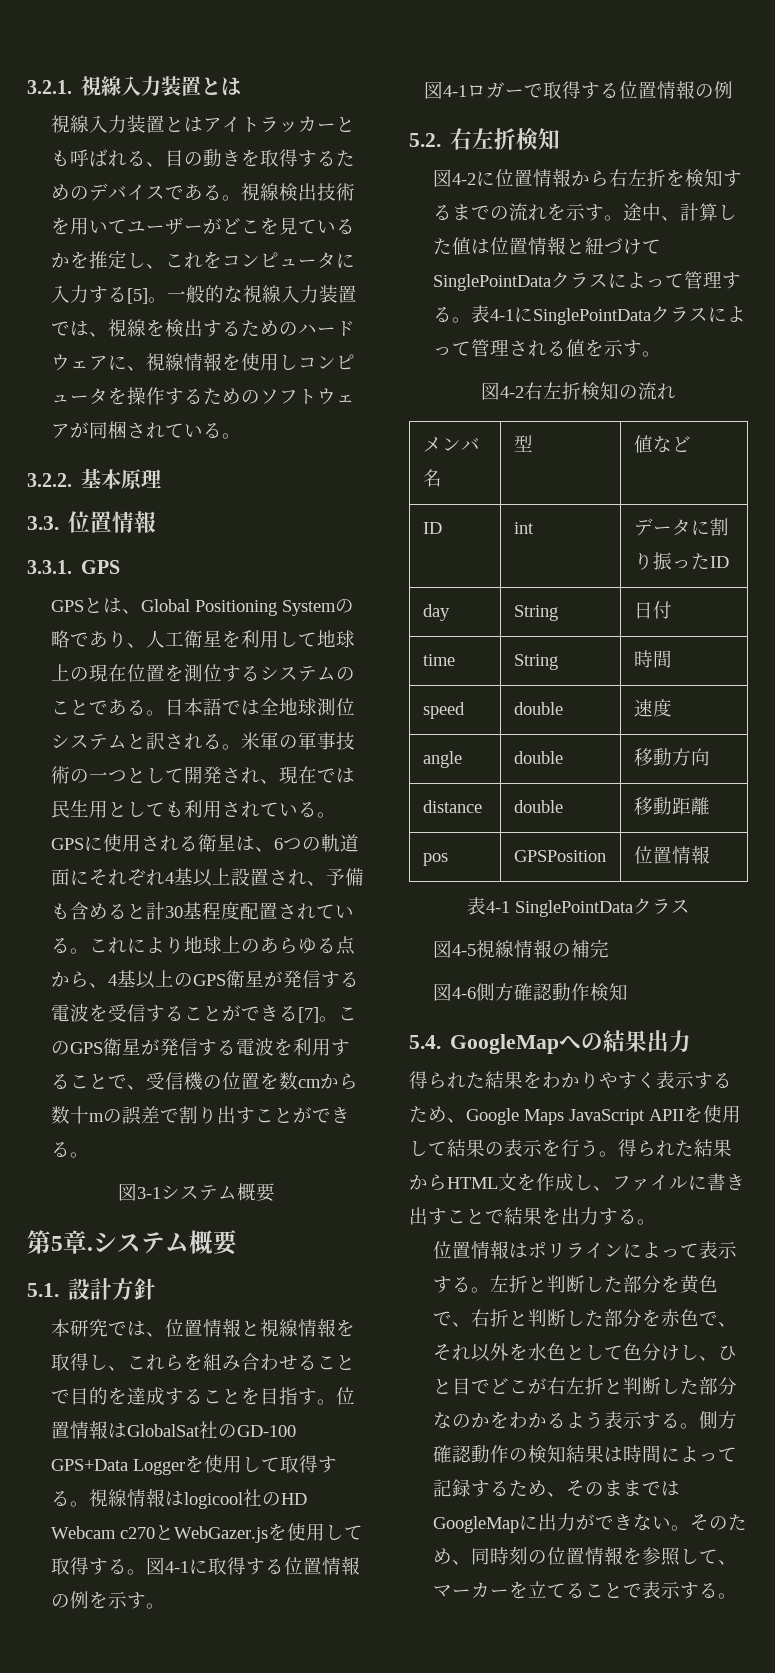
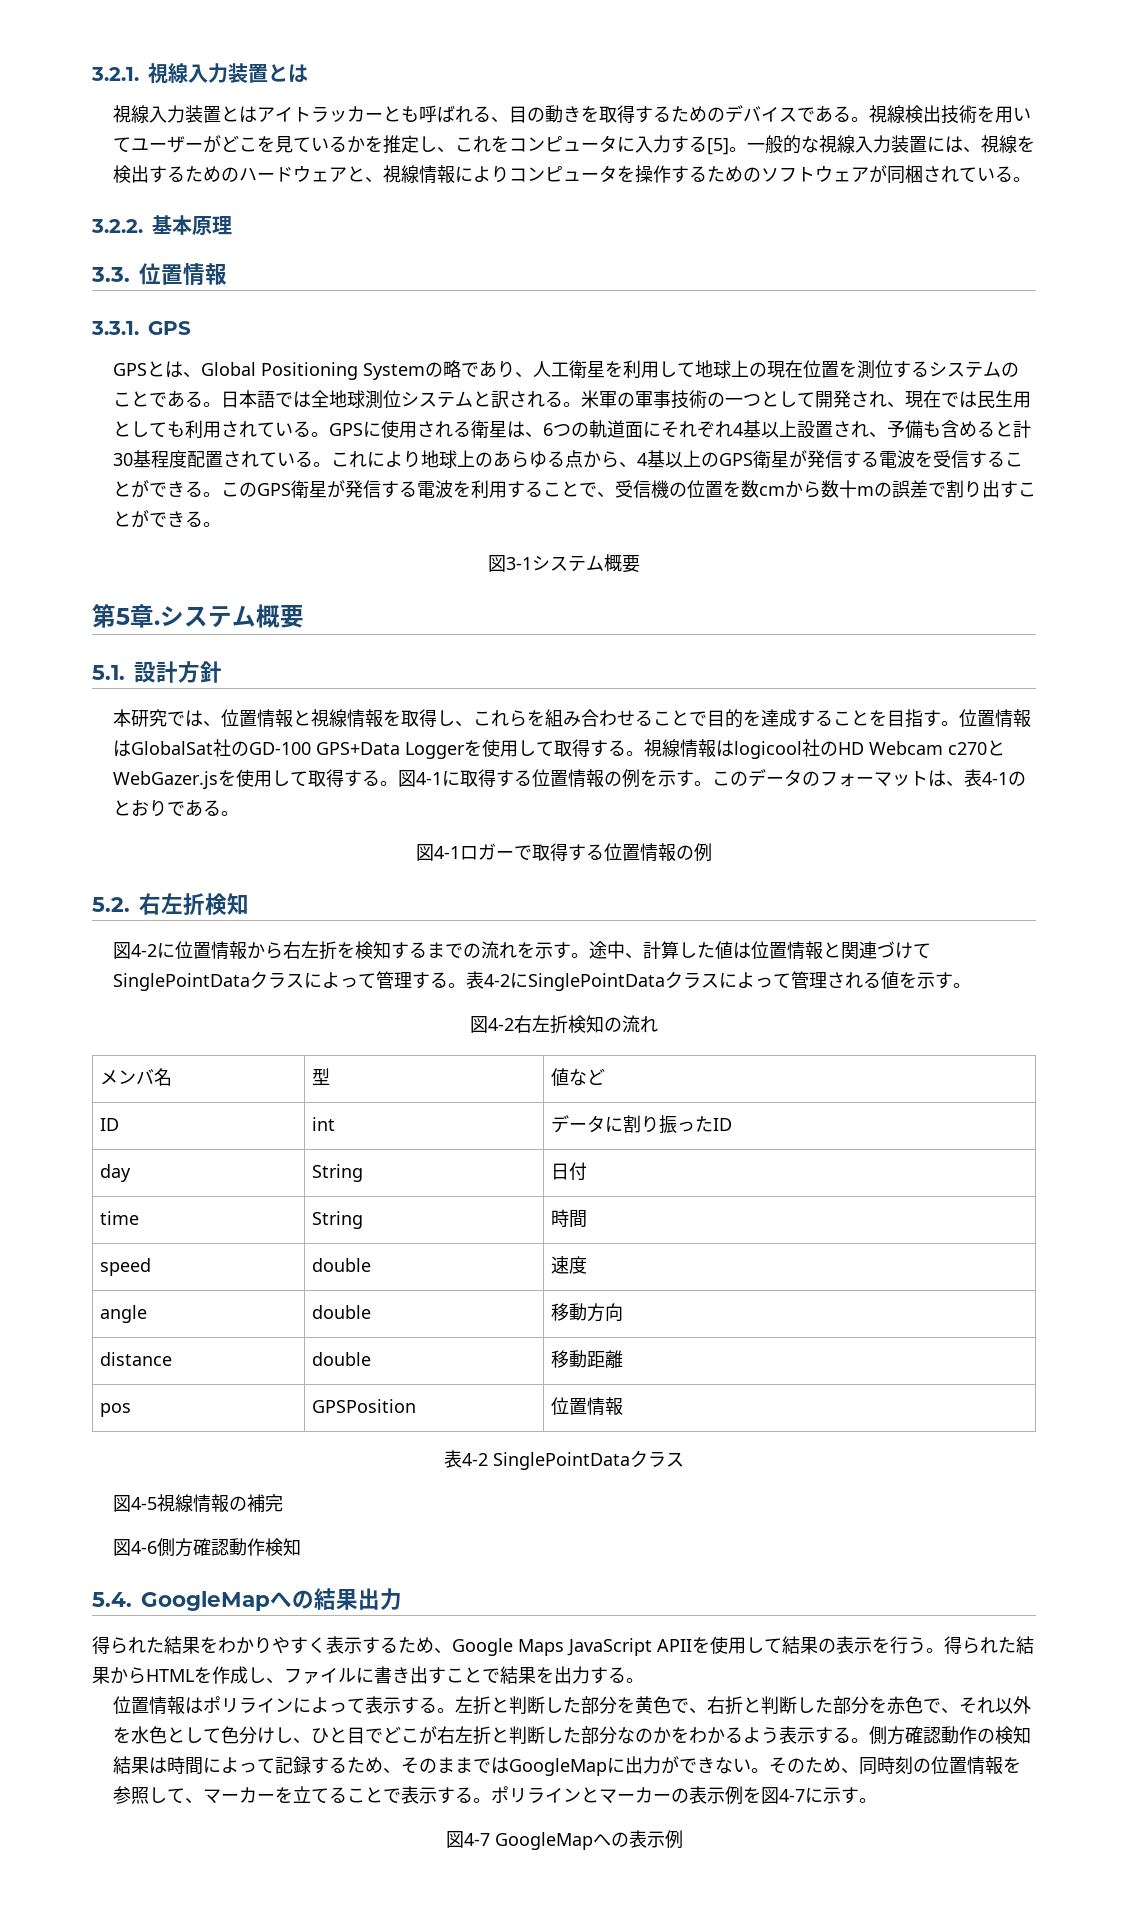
[50,321,70,336] で -> [926,136,945,152] に
[107,355,127,370] に -> [346,166,365,182] と
[221,353,298,371] を使用し -> [454,166,509,183] により
[297,1007,319,1023] [7] -> (203, 489) none
(165, 1606) none -> [711,769,1026,787] [112,799,239,817] このデータのフォーマットは、表4-1のとおりである。
[584,237,604,255] 紐 -> [840,941,877,959] 関連
[489,309,514,321] 4-1 -> [483,974,510,987] 4-2
[486,901,510,913] 4-1 -> [462,1453,488,1466] 4-2
[498,1173,517,1191] 文 -> (194, 1675) none
(737, 1596) none -> [490,1786,877,1805] [445,1830,683,1850] ポリラインとマーカーの表示例を図4-7に示す。 // 図4-7 GoogleMapへの表示例

